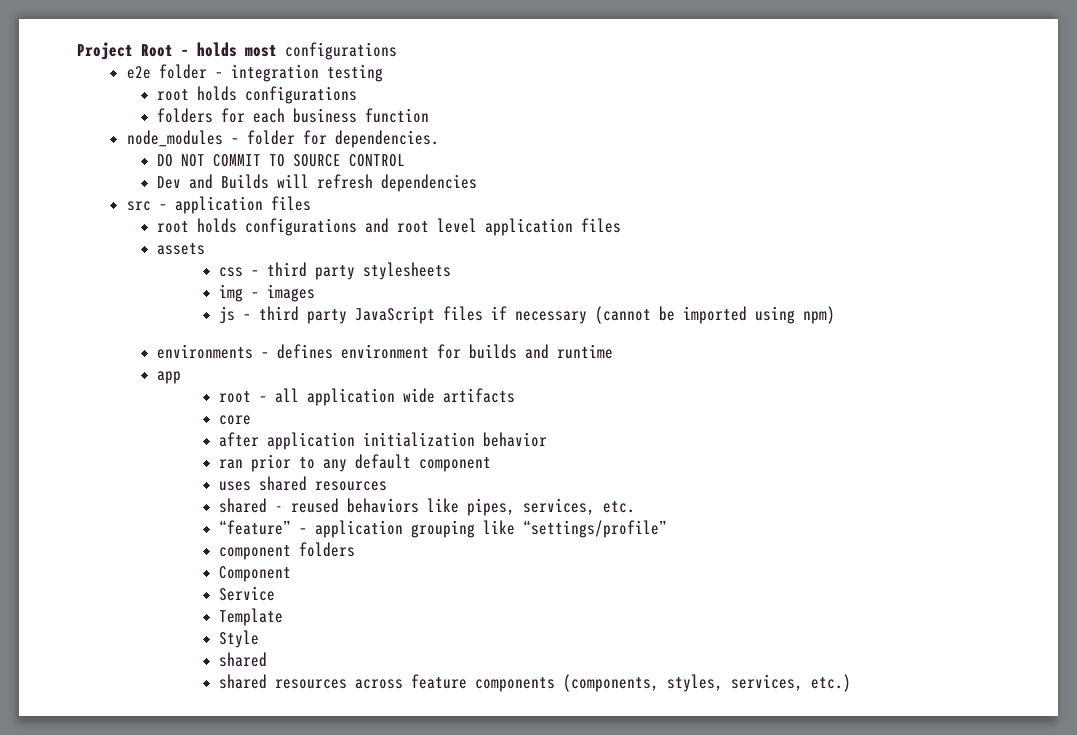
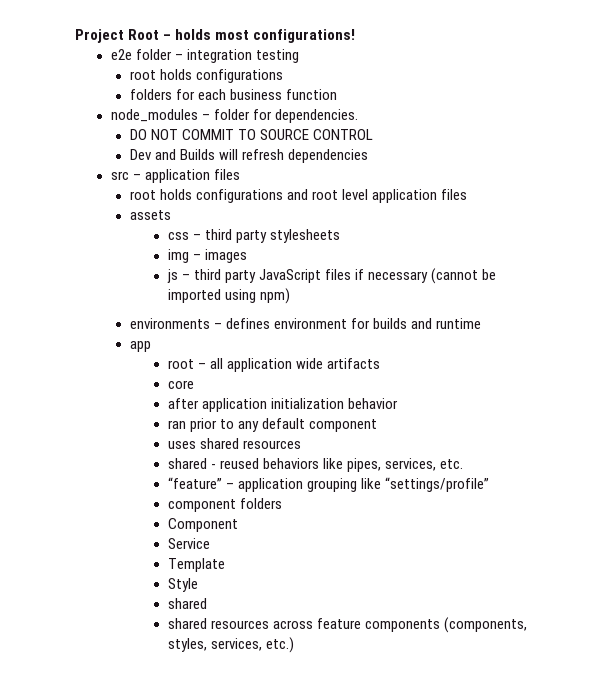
[285,42,397,60] configurations -> [253,29,356,43] configurations!

